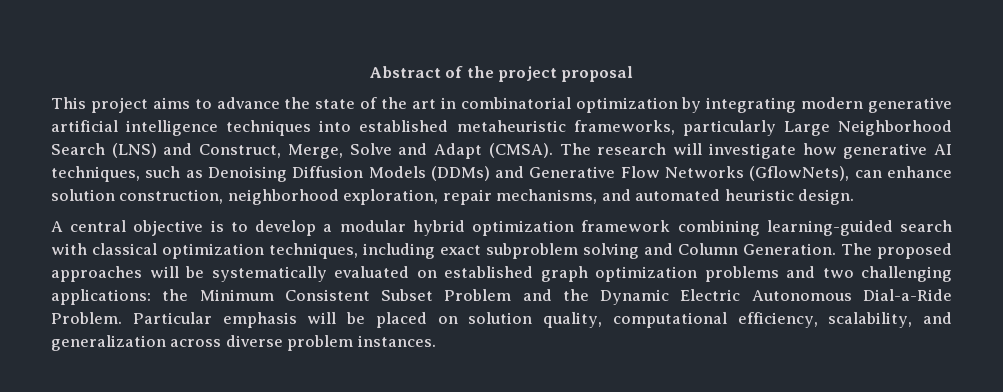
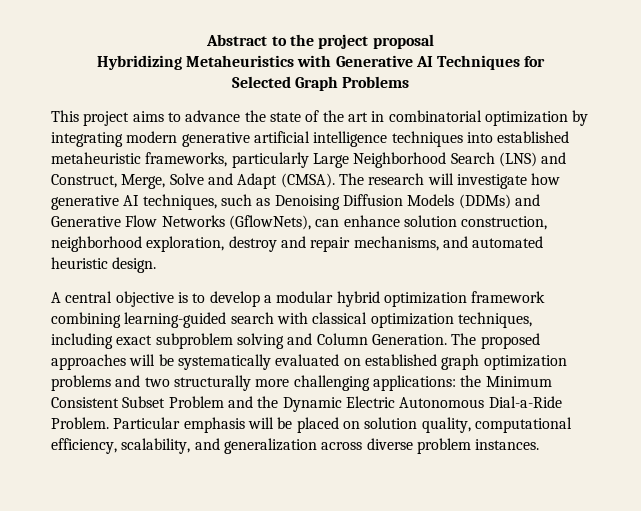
[445,66,464,78] of -> [271,36,287,46] to
(634, 74) none -> [96,55,546,70] [231,76,410,91] // Hybridizing Metaheuristics with Generative AI Techniques for // Selected Graph Problems
(439, 197) none -> [228,236,306,252] destroy and
(854, 273) none -> [173,375,290,391] structurally more

